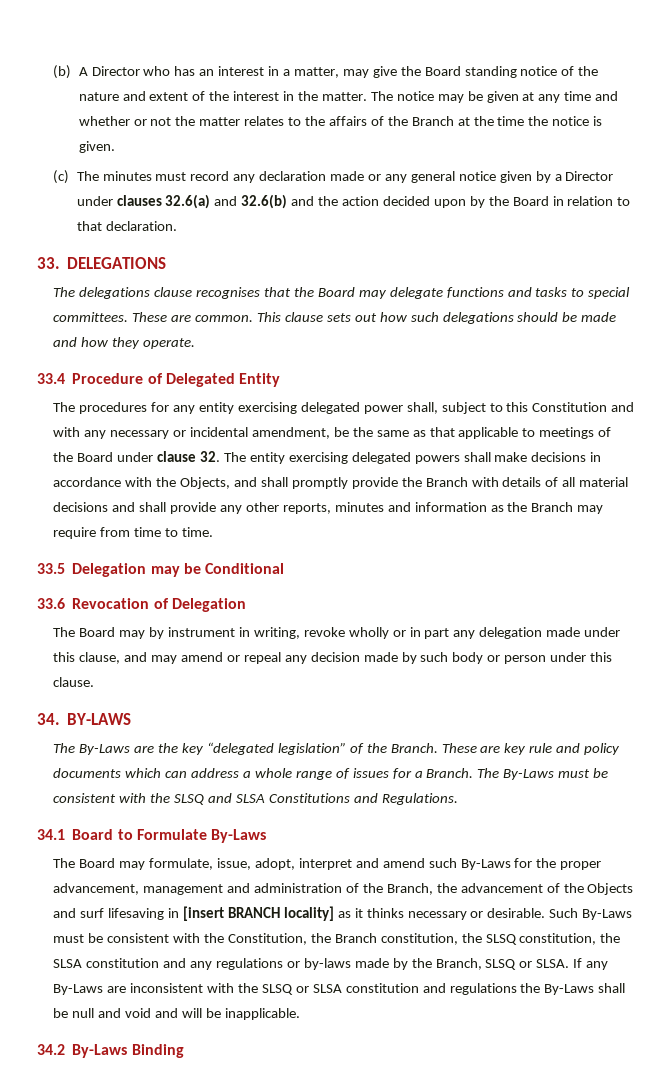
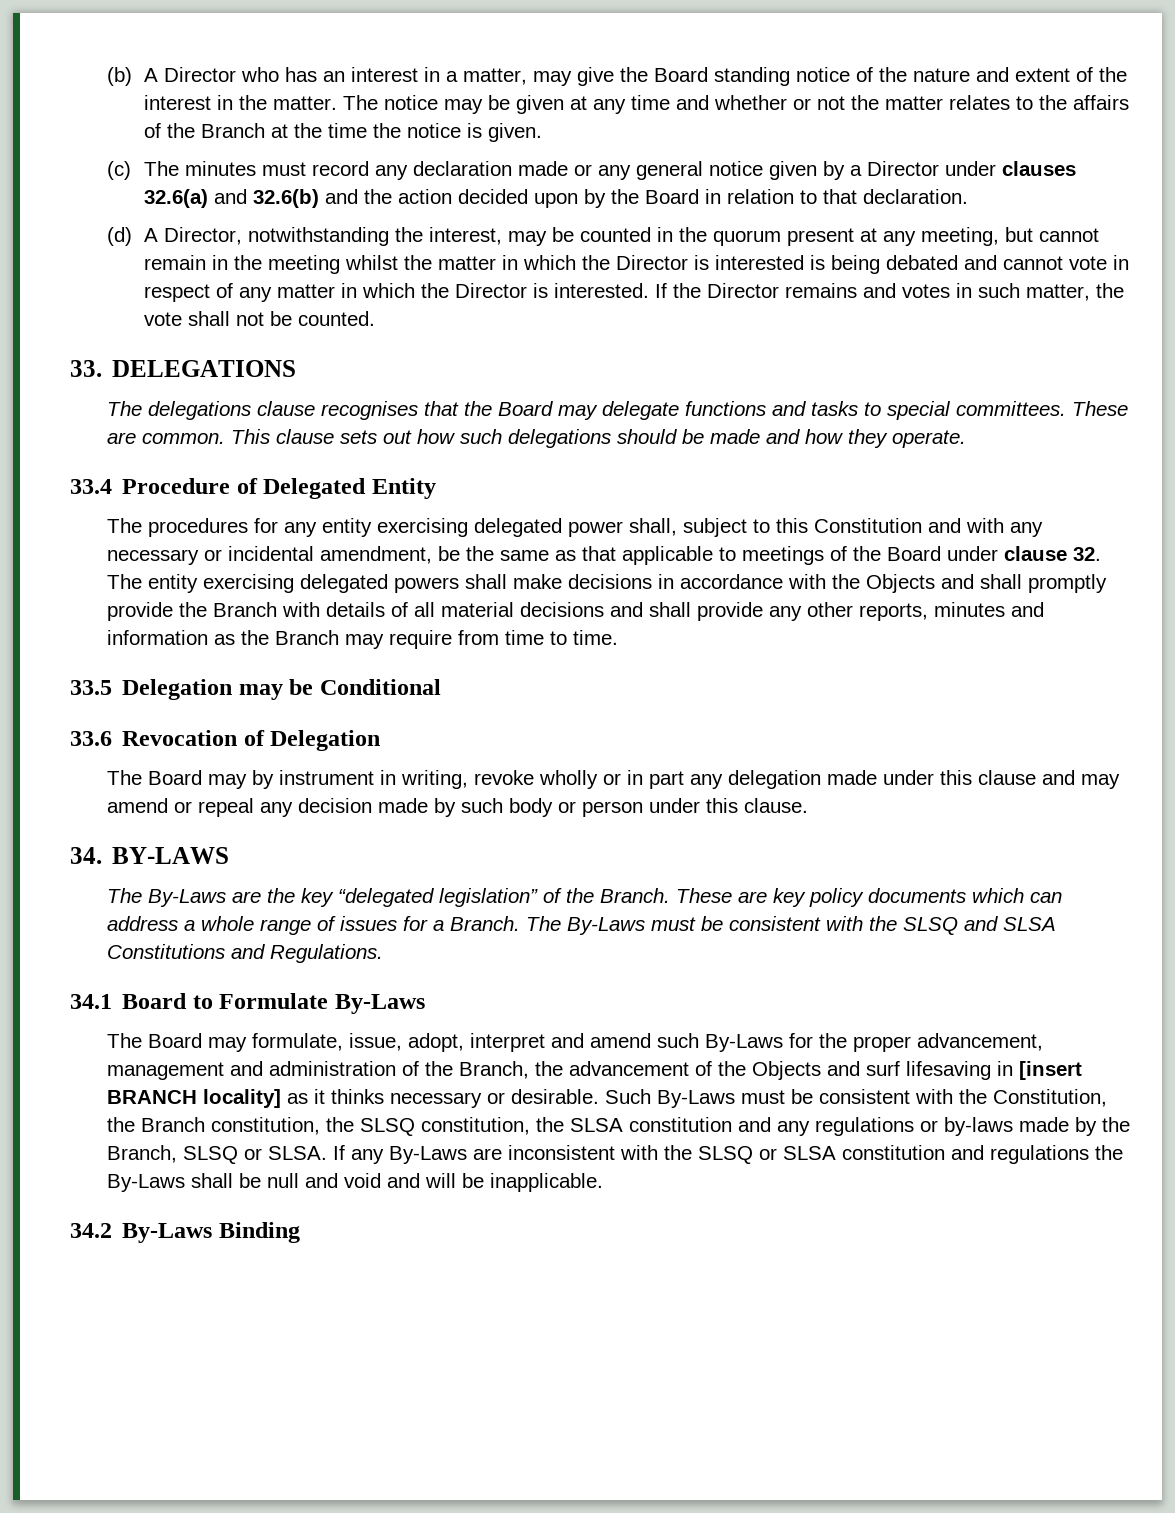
(177, 226) none -> [107,227,1100,246] [144,255,1130,274] [144,283,1125,302] [144,311,376,326] // (d) A Director, notwithstanding the interest, may be counted in the quorum present at any meeting, but cannot remain in the meeting whilst the matter in which the Director is interested is being debated and cannot vote in respect of any matter in which the Director is interested. If the Director remains and votes in such matter, the vote shall not be counted.
[180,477,231,489] Objects, -> [866,574,936,593] Objects
[79,652,121,664] clause, -> [978,770,1037,785] clause
[529,743,581,753] rule and -> (807, 897) none

